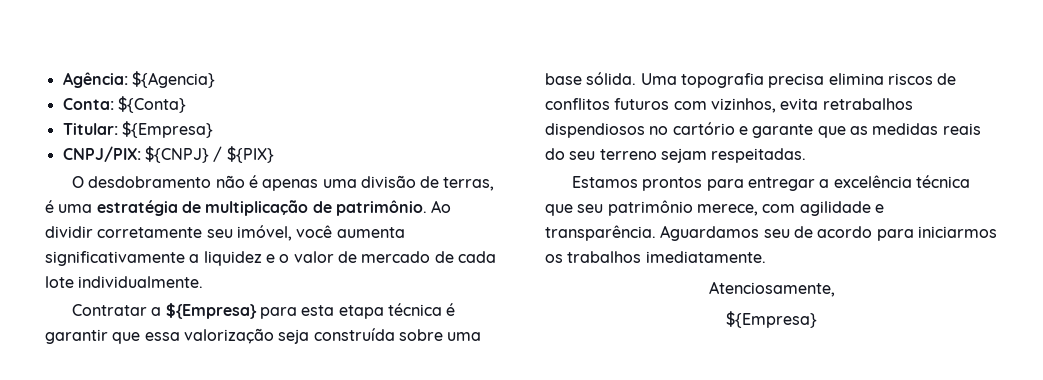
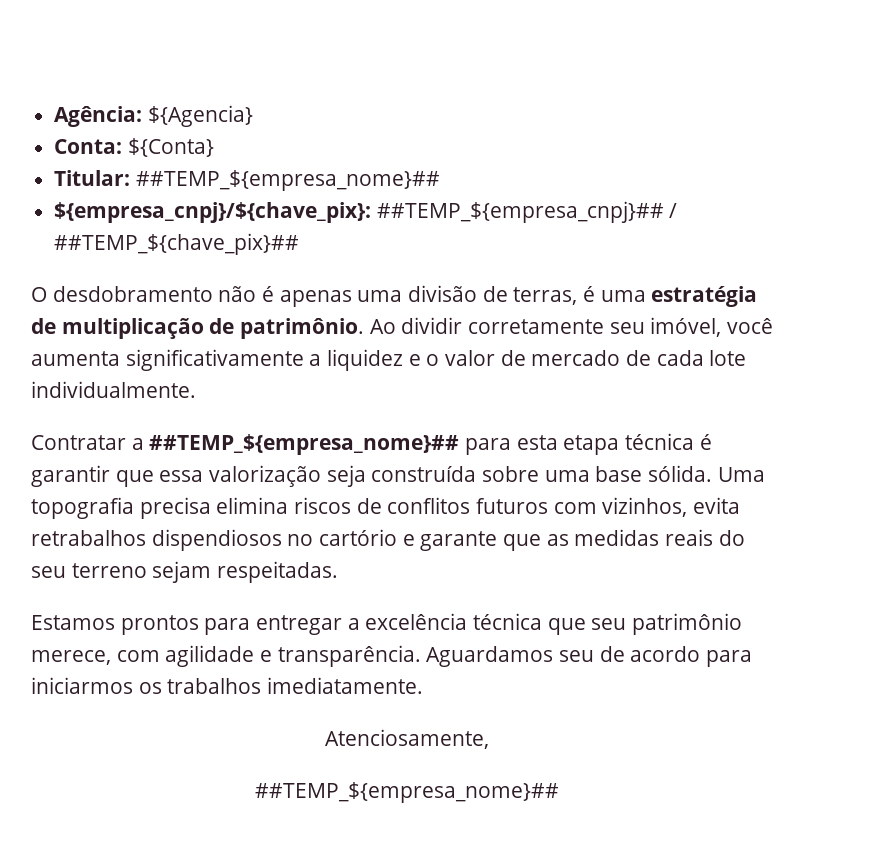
[121,121,213,138] [62,146,274,163] ${Empresa} // CNPJ/PIX: ${CNPJ} / ${PIX} -> [135,170,440,191] [54,201,678,223] [54,233,300,255] ##TEMP_${empresa_nome}## // ${empresa_cnpj}/${chave_pix}: ##TEMP_${empresa_cnpj}## / ##TEMP_${chave_pix}##
[165,303,257,319] ${Empresa} -> [149,434,460,455] ##TEMP_${empresa_nome}##
[726,311,817,328] ${Empresa} -> [255,782,559,803] ##TEMP_${empresa_nome}##

